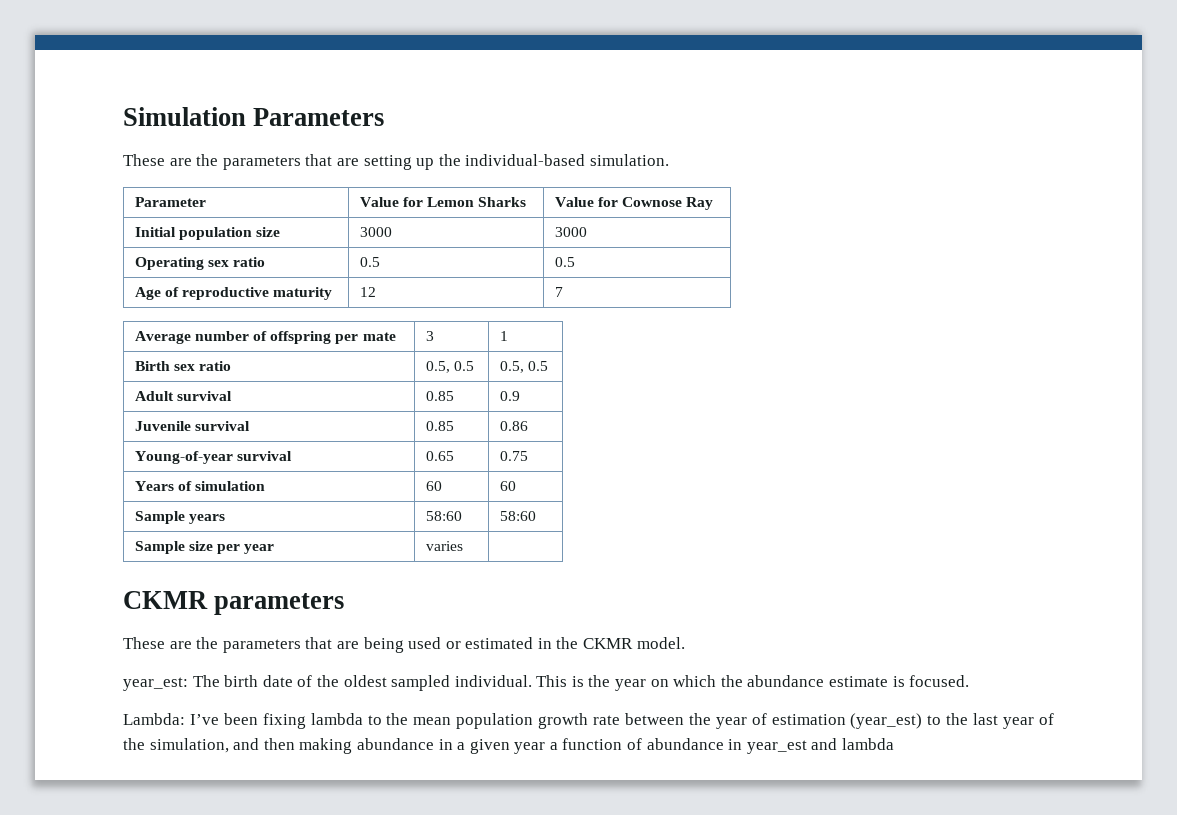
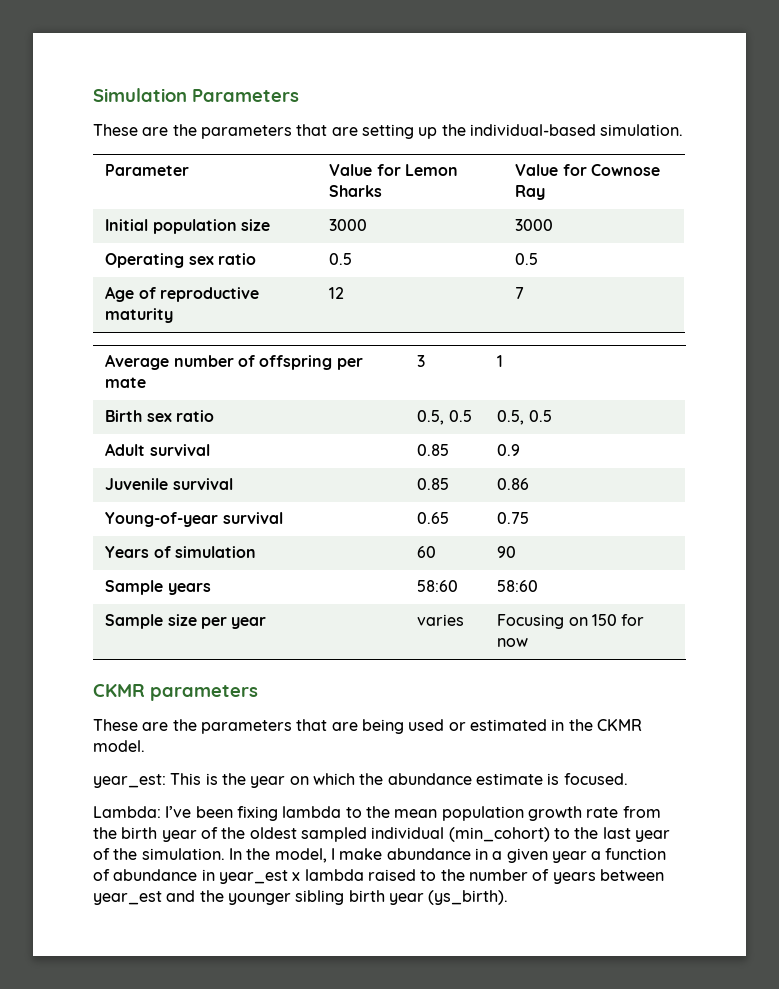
[499,481,516,491] 60 -> [497,546,517,558] 90
(463, 546) none -> [497,614,645,629] [497,638,529,647] Focusing on 150 for now
[192,675,532,691] The birth date of the oldest sampled individual. -> (166, 781) none
[624,713,923,729] between the year of estimation (year_est) -> [622,806,661,818] [93,827,550,842] from the birth year of the oldest sampled individual (min_cohort)
[149,738,353,754] simulation, and then making -> [141,848,383,863] simulation. In the model, I make
[811,738,895,750] and lambda -> [292,869,664,884] [93,890,509,905] x lambda raised to the number of years between year_est and the younger sibling birth year (ys_birth).

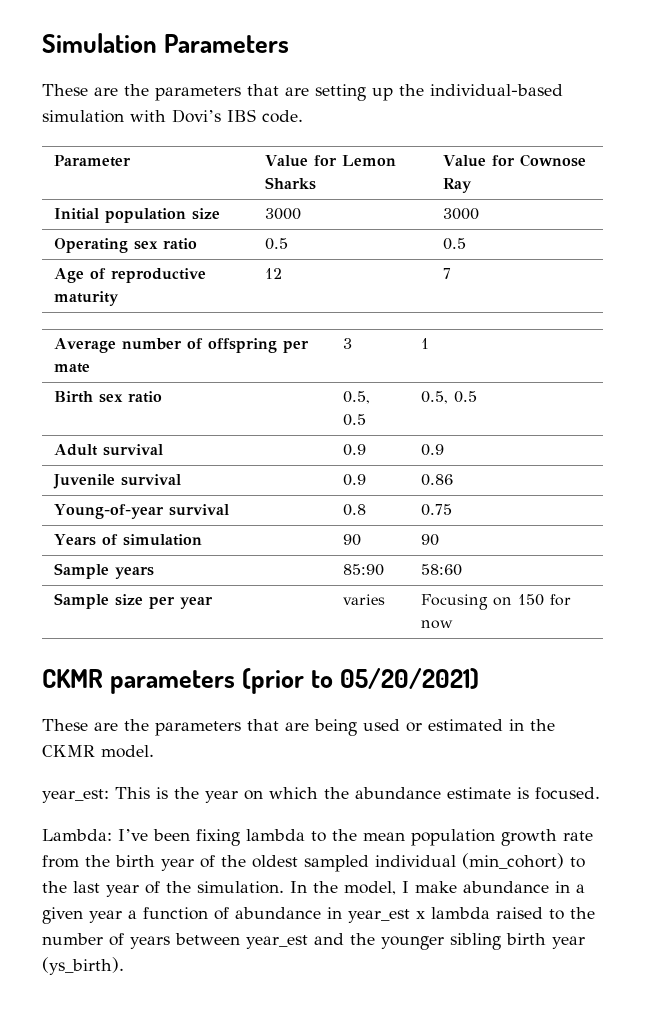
[600,124,684,136] simulation. -> [42,109,303,123] simulation with Dovi’s IBS code.
[417,444,450,456] 0.85 -> [342,444,366,456] 0.9
[417,478,450,490] 0.85 -> [342,474,366,486] 0.9
[417,512,450,524] 0.65 -> [342,504,366,516] 0.8
[417,546,437,558] 60 -> [342,534,361,546] 90
[417,580,459,592] 58:60 -> [342,564,384,576] 85:90
(258, 693) none -> [242,668,480,694] (prior to 05/20/2021)

